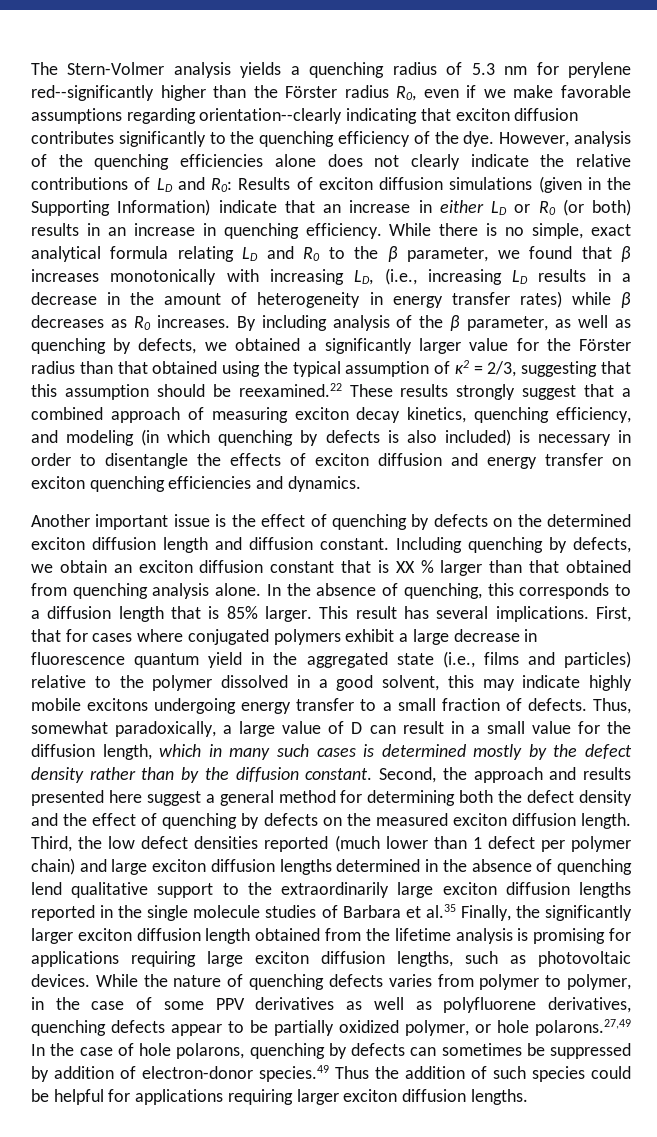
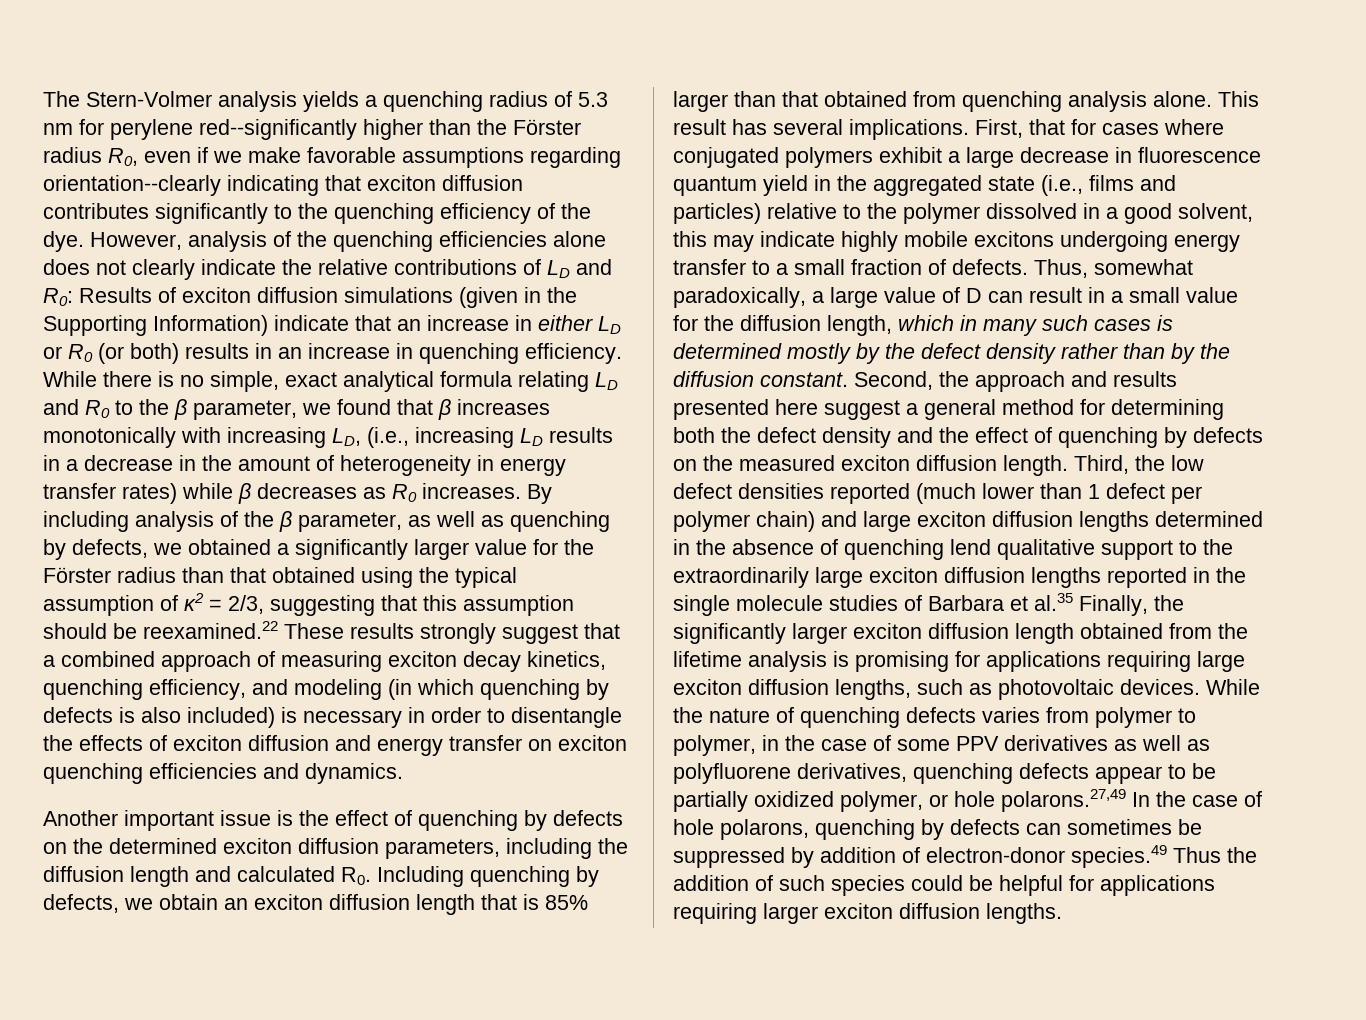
[163,537,389,553] length and diffusion constant. -> [385,838,628,859] [43,866,371,887] parameters, including the diffusion length and calculated R0.
[270,560,434,573] constant that is XX % -> [416,894,588,915] length that is 85%
[266,583,632,599] [31,606,312,622] In the absence of quenching, this corresponds to a diffusion length that is 85% larger. -> (1212, 99) none

